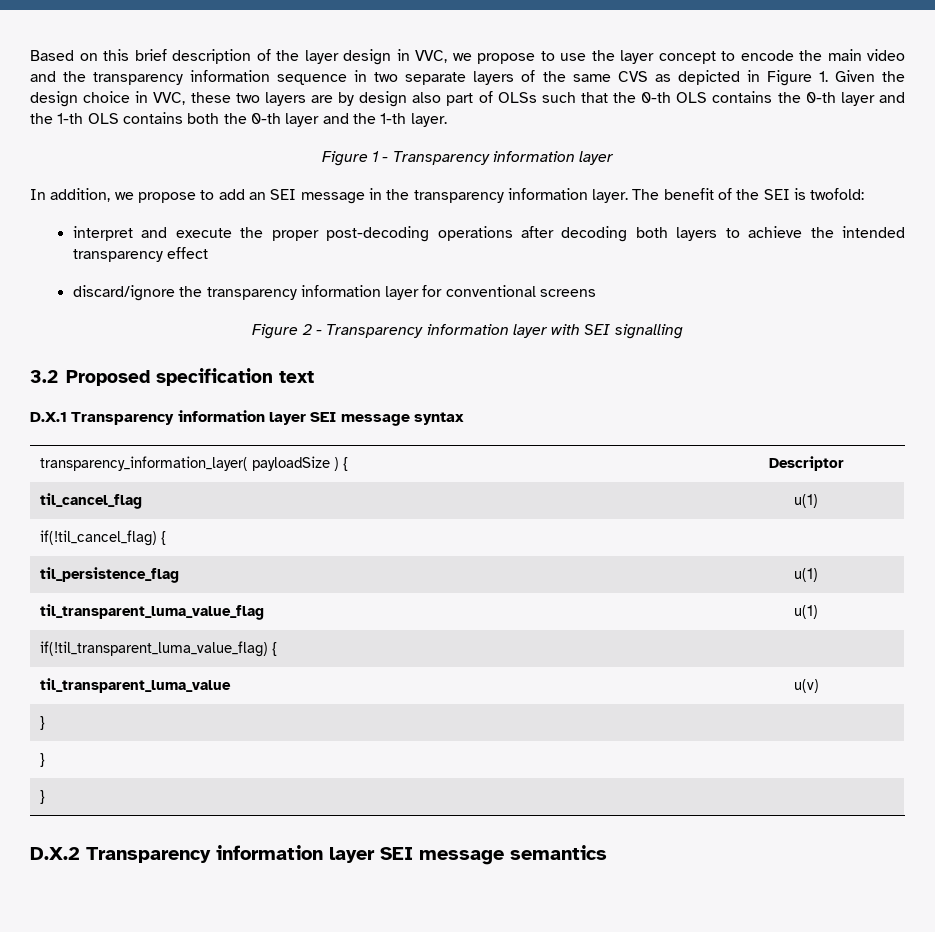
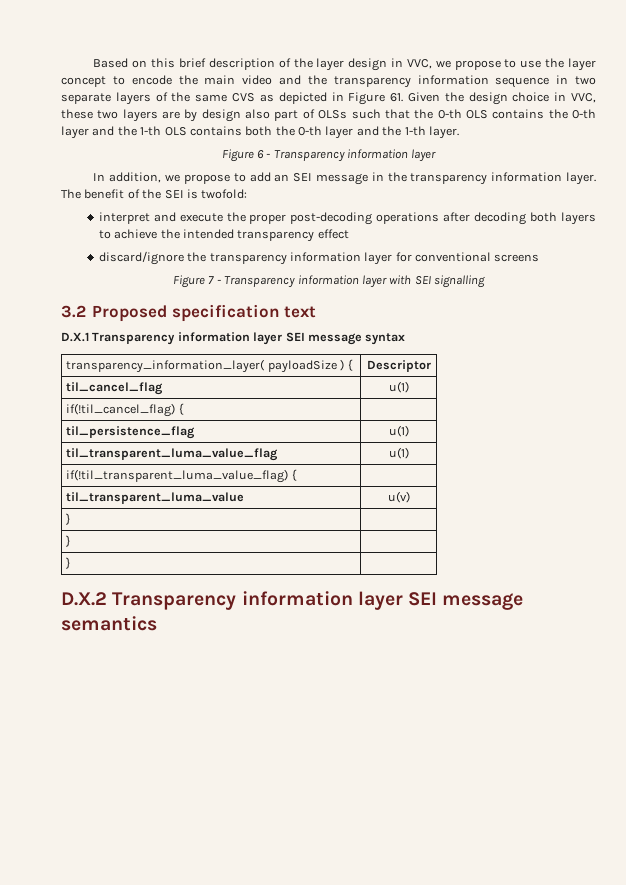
[818,71,828,82] 1. -> [390,93,404,102] 61.
[372,151,380,162] 1 -> [256,150,264,159] 6
[301,324,312,335] 2 -> [208,276,215,284] 7

